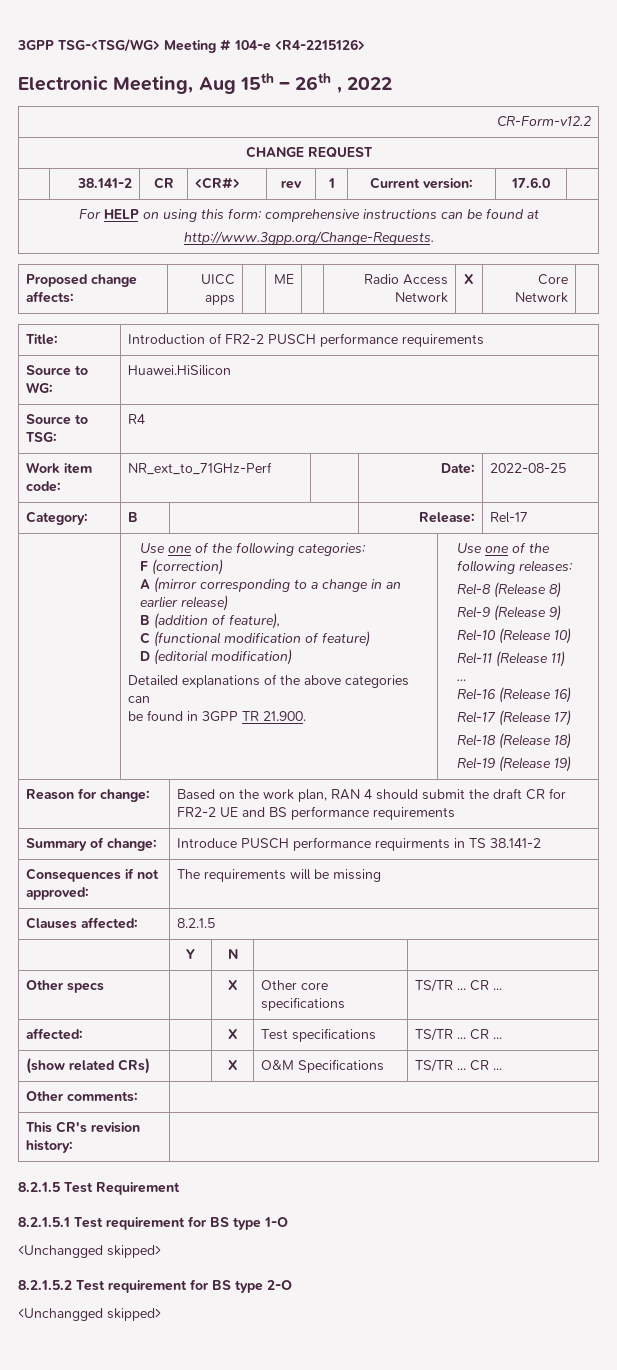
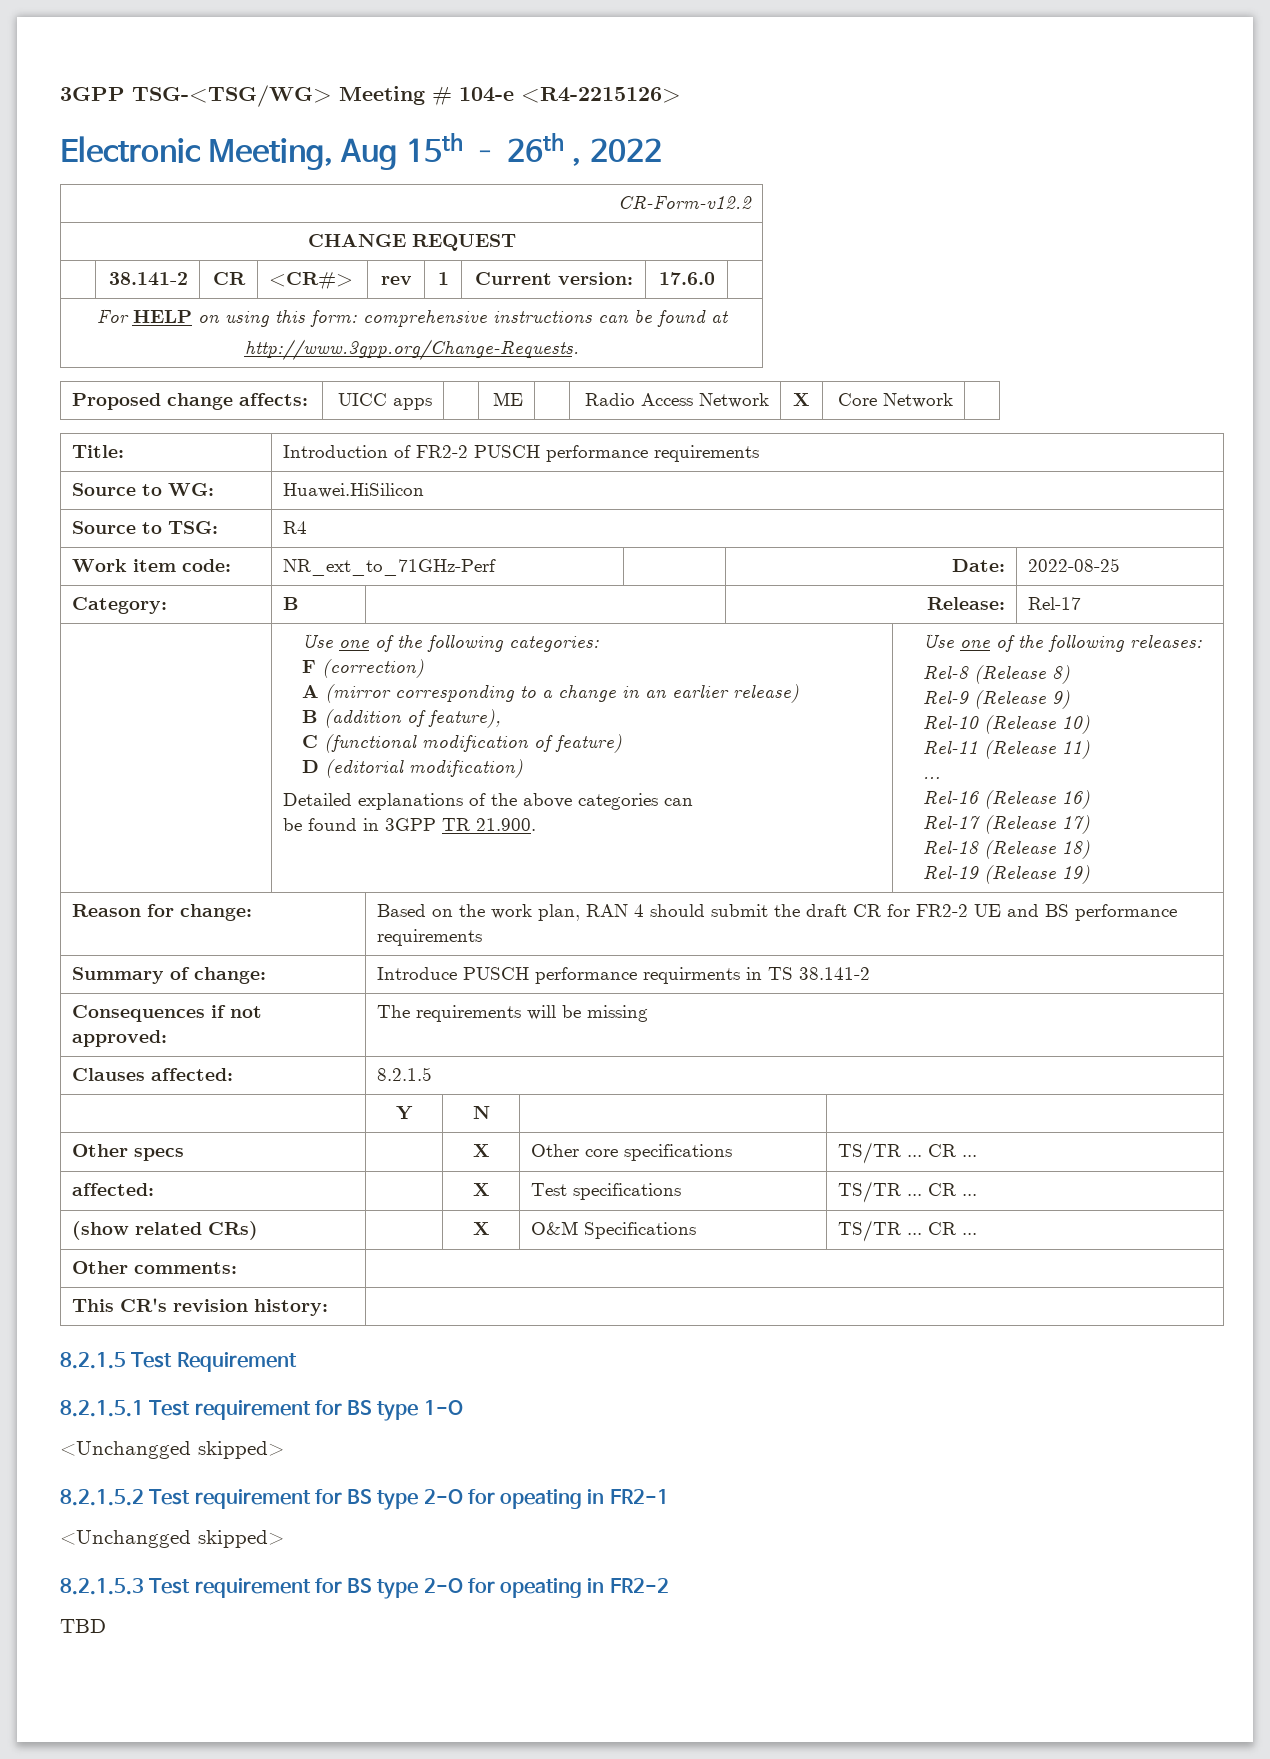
[18,1308,161,1321] // <Unchangged skipped> -> [467,1489,669,1509] [60,1530,284,1548] [60,1578,669,1599] [60,1619,106,1633] for opeating in FR2-1 // <Unchangged skipped> // 8.2.1.5.3 Test requirement for BS type 2-O for opeating in FR2-2 // TBD

